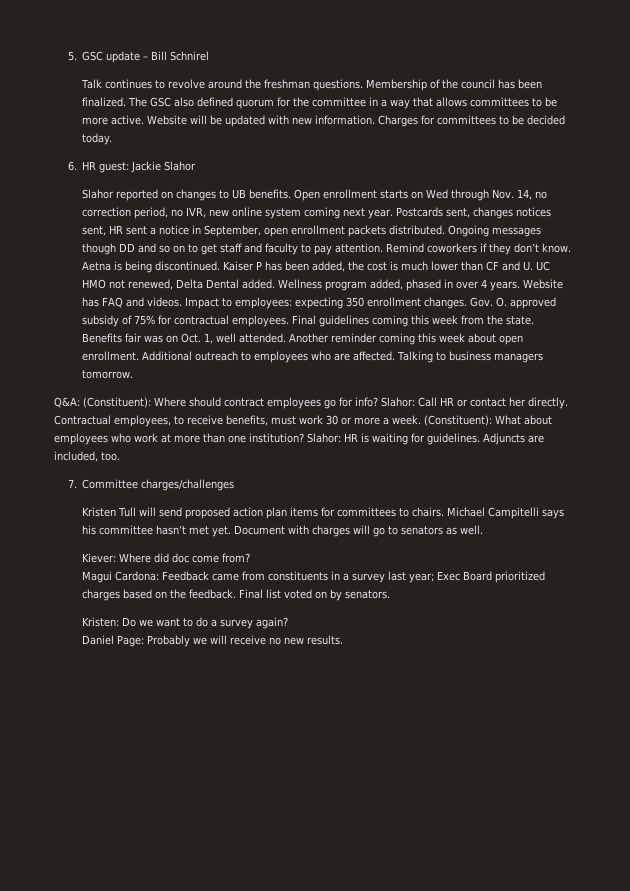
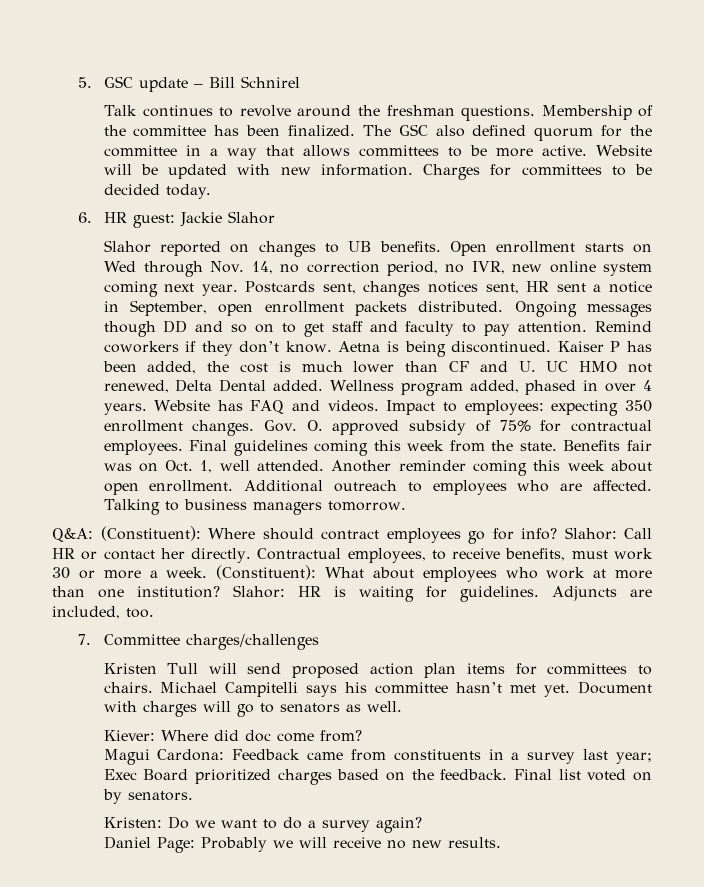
[461,79,496,89] council -> [133,125,207,137] committee

